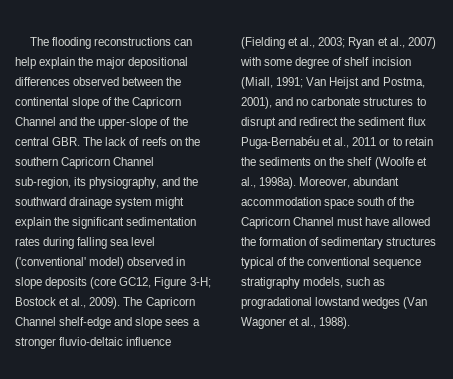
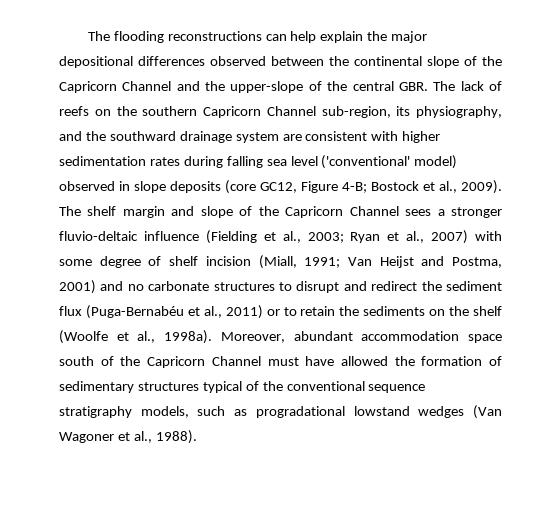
[155,197,185,209] [15,217,125,229] might explain the significant -> [282,131,441,143] are consistent with higher
[189,277,211,288] 3-H; -> [342,182,367,193] 4-B;
[145,297,195,309] [15,317,163,329] Capricorn Channel shelf-edge and slope -> [87,206,399,218] shelf margin and slope of the Capricorn Channel
[241,97,272,109] 2001), -> [59,280,96,294] 2001)
[241,136,377,149] Puga-Bernabéu et al., 2011 -> [85,305,263,319] (Puga-Bernabéu et al., 2011)

